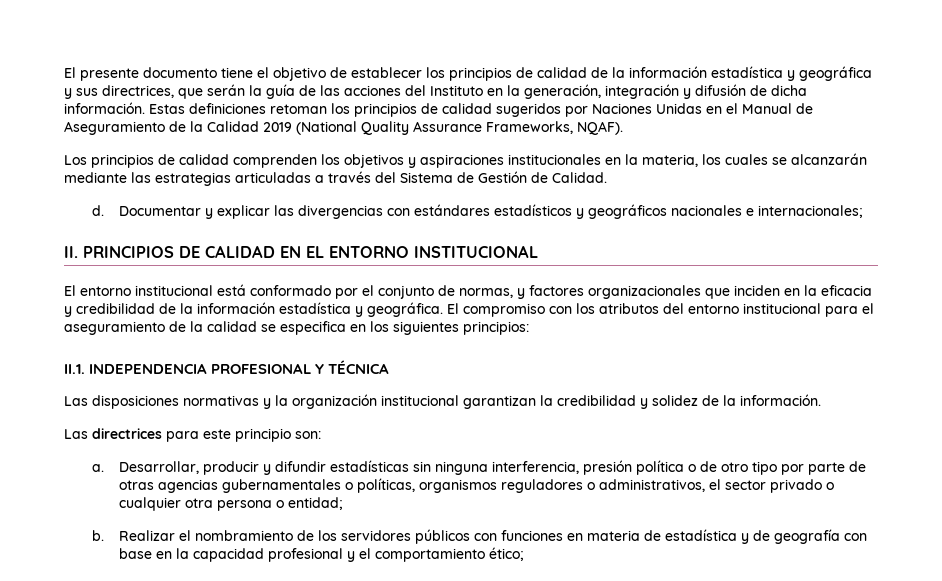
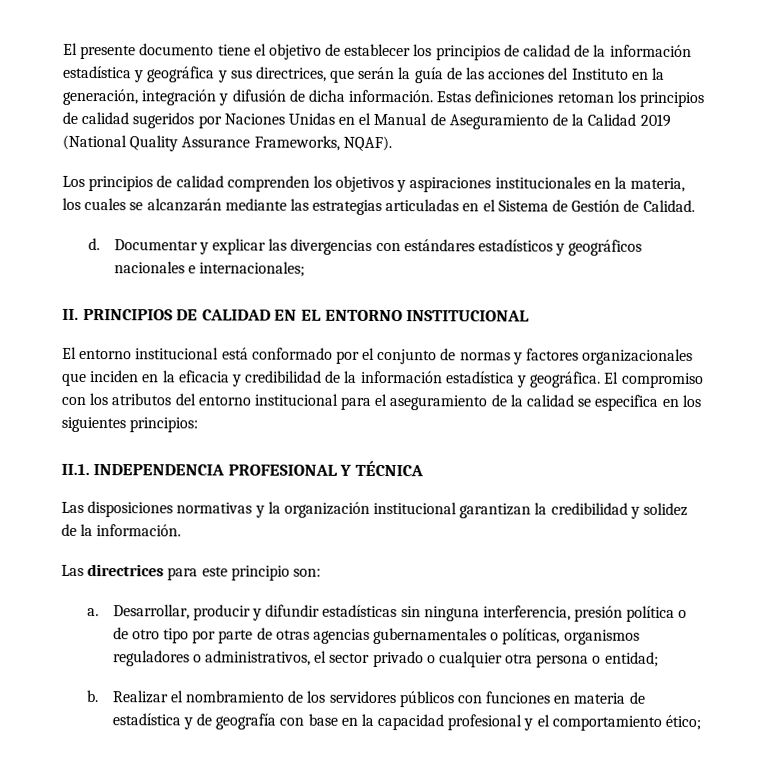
[315,171,396,183] a través del -> [462,199,496,212] en el
[459,288,513,298] normas, -> [459,352,511,361] normas

